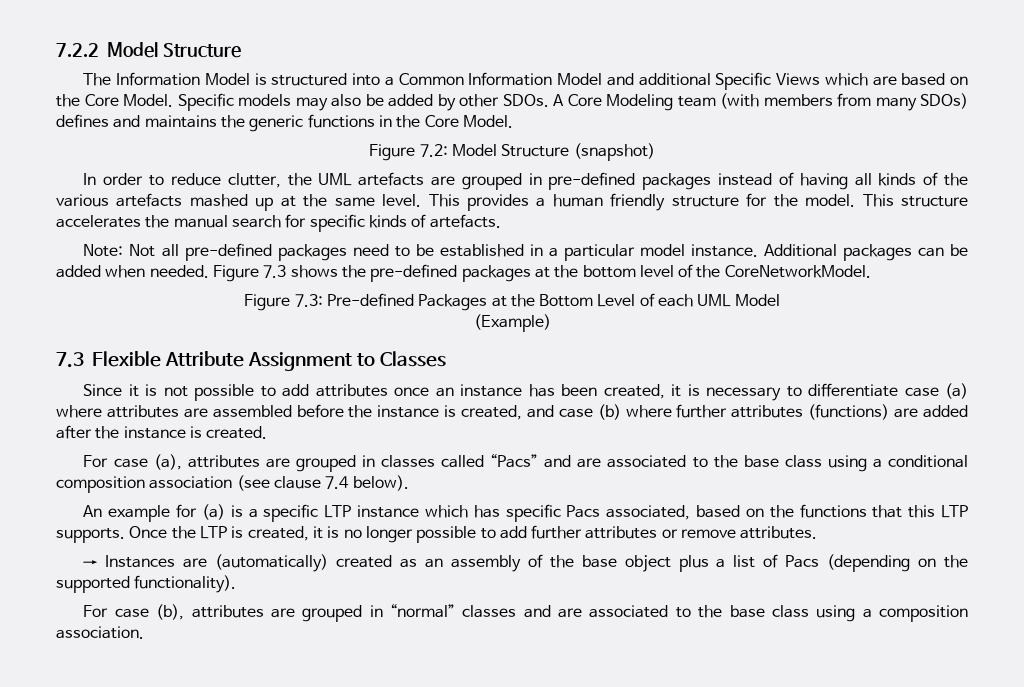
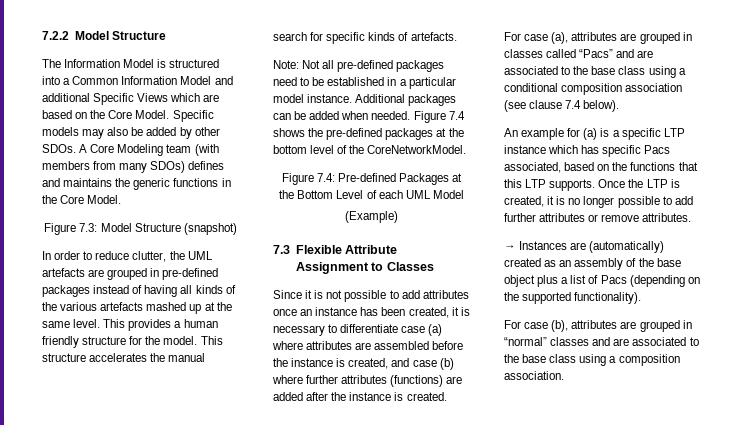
[419,144,448,157] 7.2: -> [79,223,98,232] 7.3:
[263,265,287,278] 7.3 -> [448,111,465,120] 7.4
[294,294,323,307] 7.3: -> [316,173,335,182] 7.4:

